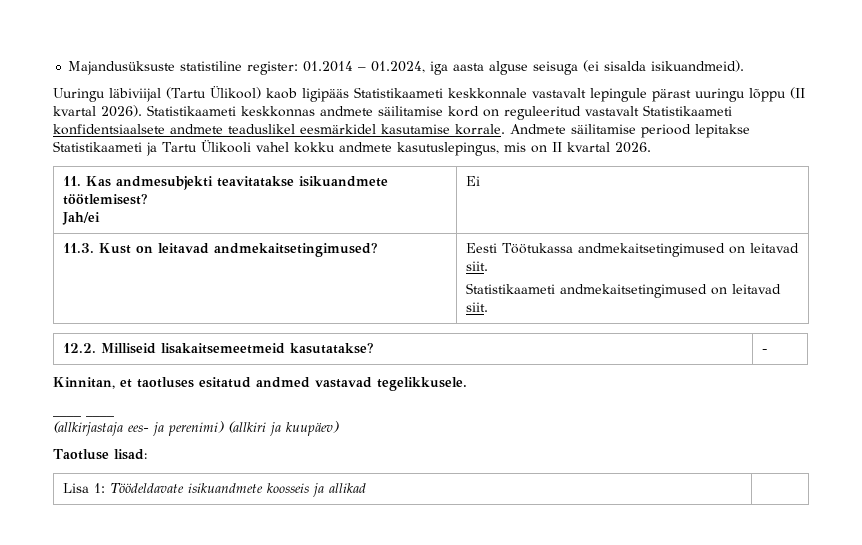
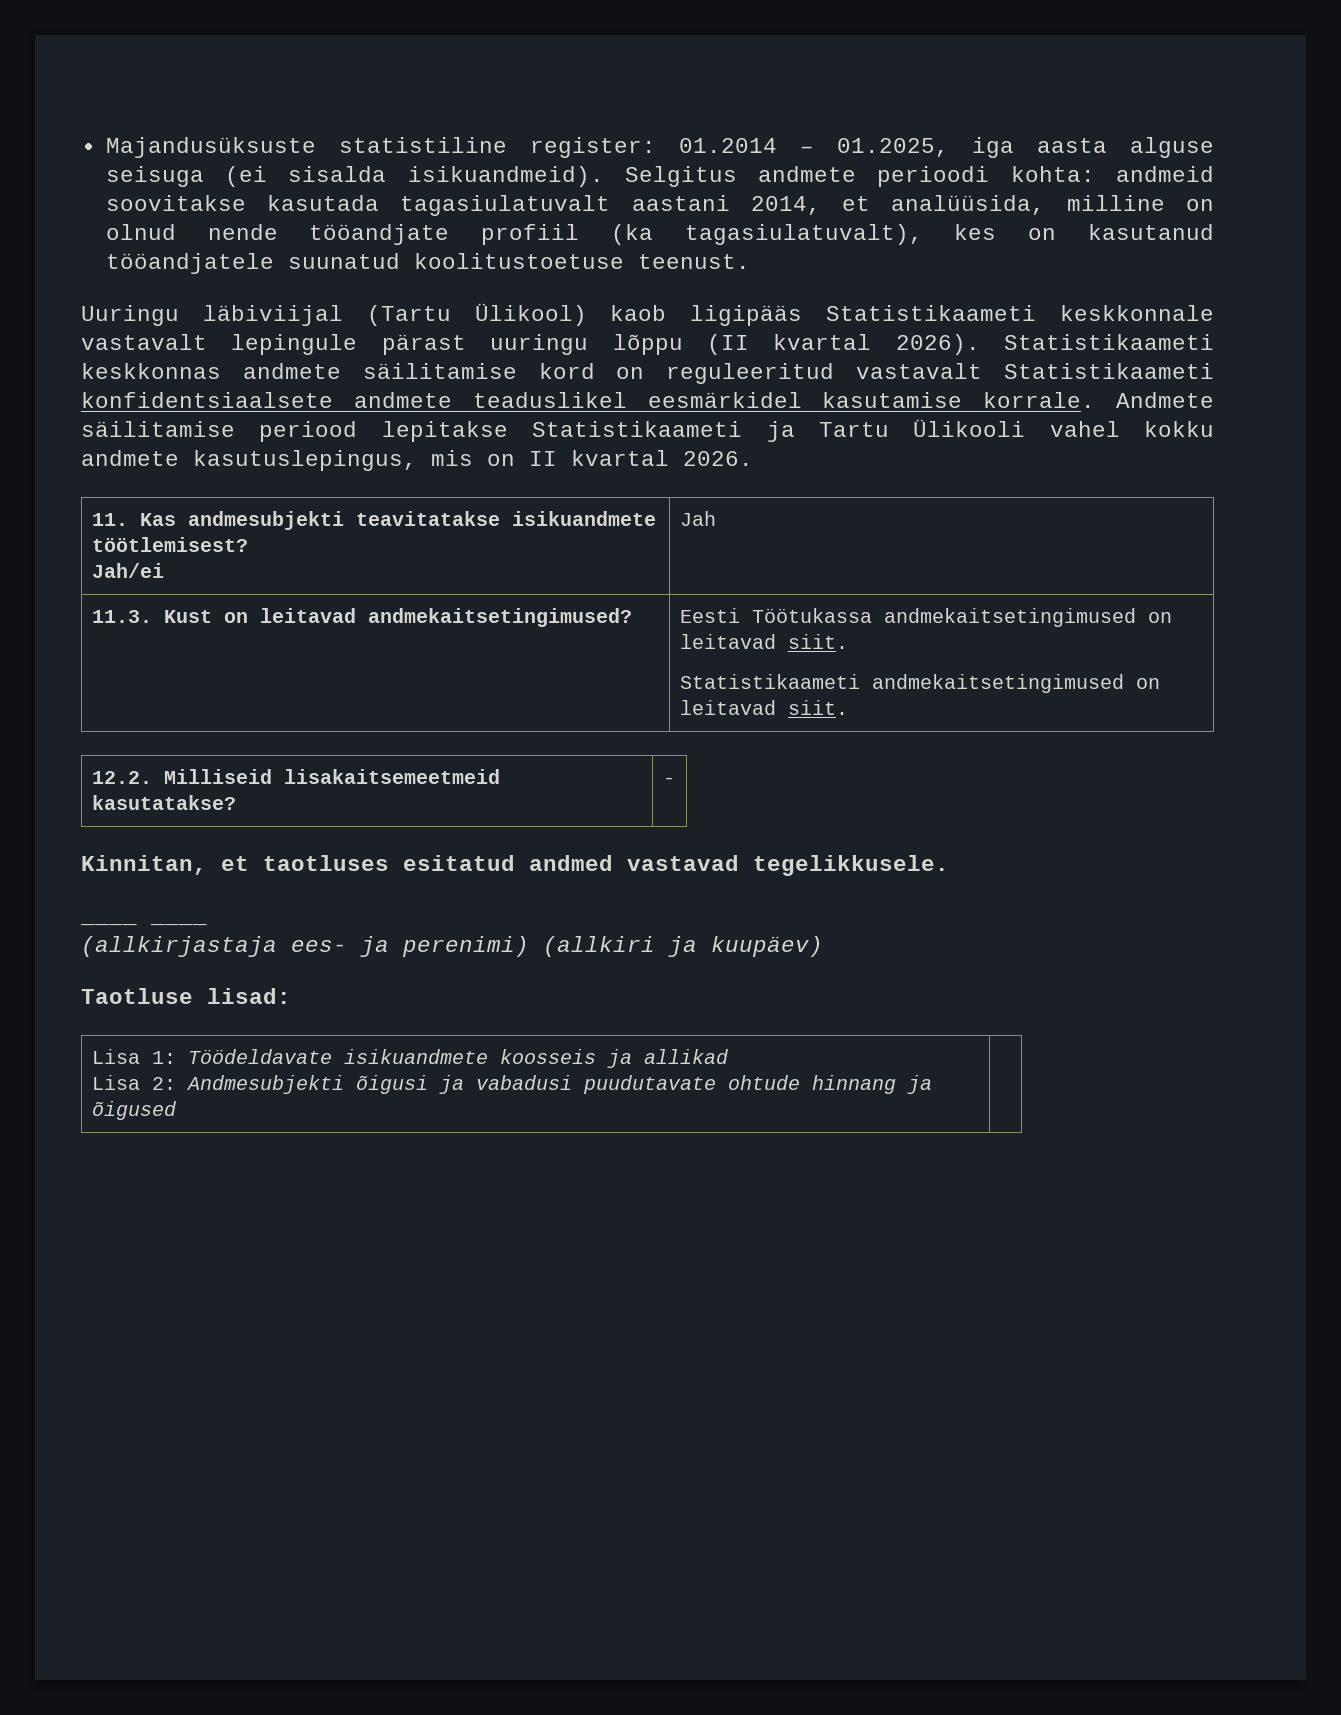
[371,61,426,73] 01.2024, -> [836,138,949,157] 01.2025,
(745, 66) none -> [624,166,1214,187] [105,195,1214,216] [105,224,1214,245] [105,253,750,274] Selgitus andmete perioodi kohta: andmeid soovitakse kasutada tagasiulatuvalt aastani 2014, et analüüsida, milline on olnud nende tööandjate profiil (ka tagasiulatuvalt), kes on kasutanud tööandjatele suunatud koolitustoetuse teenust.
[465,176,480,186] Ei -> [679,511,716,526] Jah
(366, 488) none -> [91,1075,932,1094] [91,1101,176,1120] // Lisa 2: Andmesubjekti õigusi ja vabadusi puudutavate ohtude hinnang ja õigused

